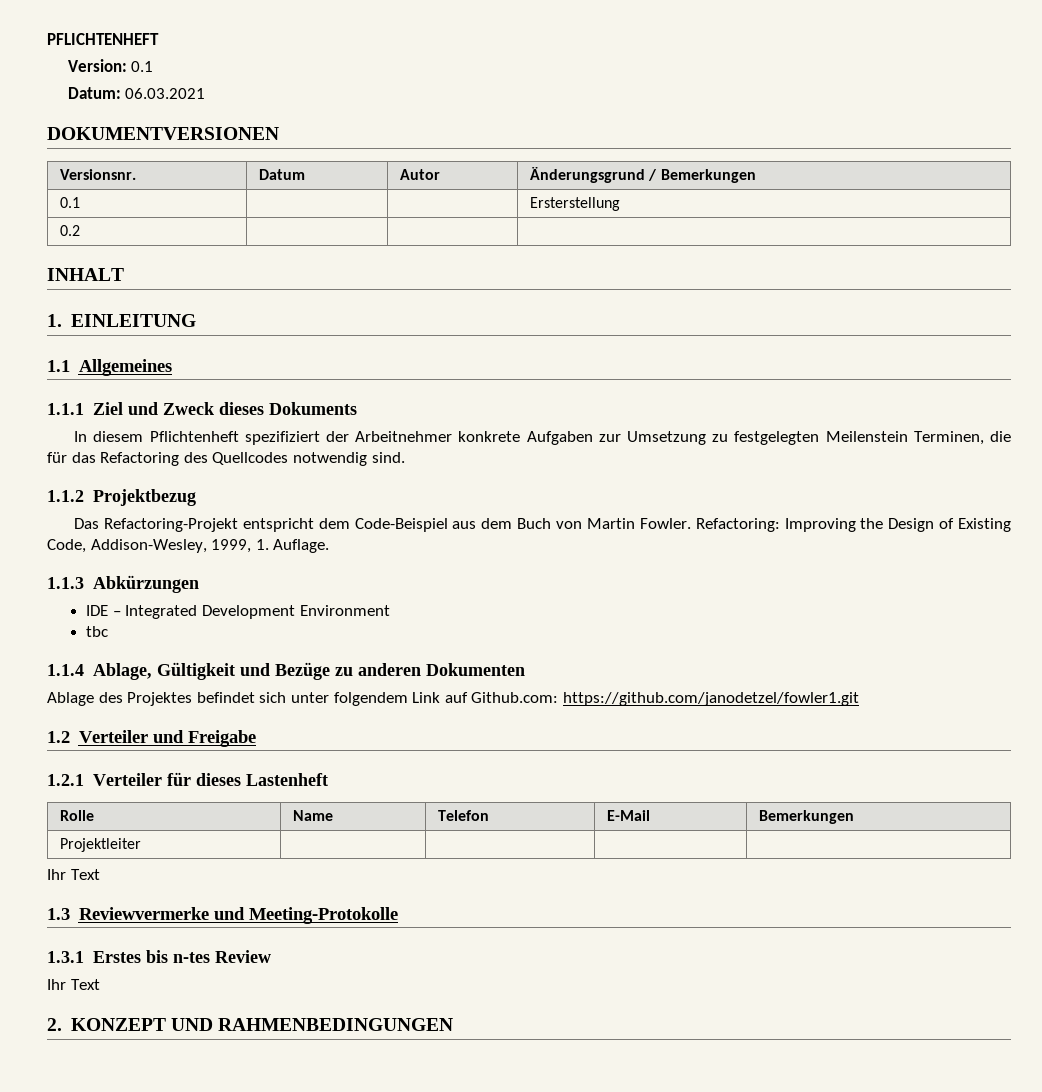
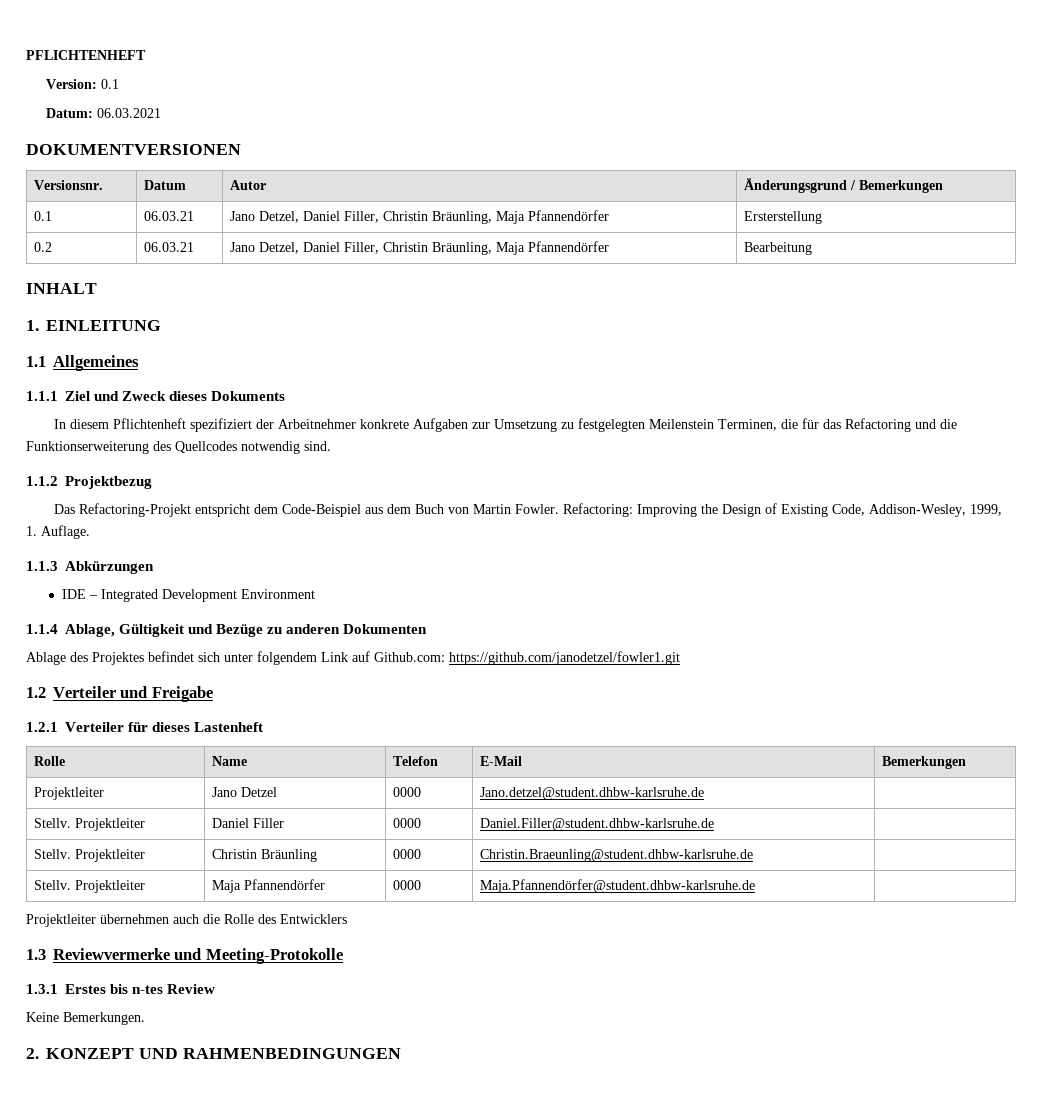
[530,197,621,211] [60,225,81,236] | | Ersterstellung // 0.2 | | | -> [144,211,195,221] [230,210,610,224] [744,211,823,224] [34,242,53,252] [144,242,195,252] [230,241,610,255] [744,242,813,255] 06.03.21 | Jano Detzel, Daniel Filler, Christin Bräunling, Maja Pfannendörfer | Ersterstellung // 0.2 | 06.03.21 | Jano Detzel, Daniel Filler, Christin Bräunling, Maja Pfannendörfer | Bearbeitung
(180, 459) none -> [914,419,957,429] [26,441,149,454] und die Funktionserweiterung
[86,626,109,637] // tbc -> (315, 594) none
[47,869,100,880] | | | // Ihr Text -> [212,787,278,797] [393,787,422,797] [480,787,705,800] [34,818,146,831] [212,818,285,828] [393,818,422,828] [480,818,715,831] [34,849,146,862] [212,849,318,862] [393,849,422,859] [480,849,754,862] [34,880,146,893] [212,879,326,893] [393,880,422,890] [480,879,756,893] [26,914,347,927] Jano Detzel | 0000 | Jano.detzel@student.dhbw-karlsruhe.de | // Stellv. Projektleiter | Daniel Filler | 0000 | Daniel.Filler@student.dhbw-karlsruhe.de | // Stellv. Projektleiter | Christin Bräunling | 0000 | Christin.Braeunling@student.dhbw-karlsruhe.de | // Stellv. Projektleiter | Maja Pfannendörfer | 0000 | Maja.Pfannendörfer@student.dhbw-karlsruhe.de | // Projektleiter übernehmen auch die Rolle des Entwicklers
[47,979,100,990] Ihr Text -> [26,1012,145,1025] Keine Bemerkungen.

